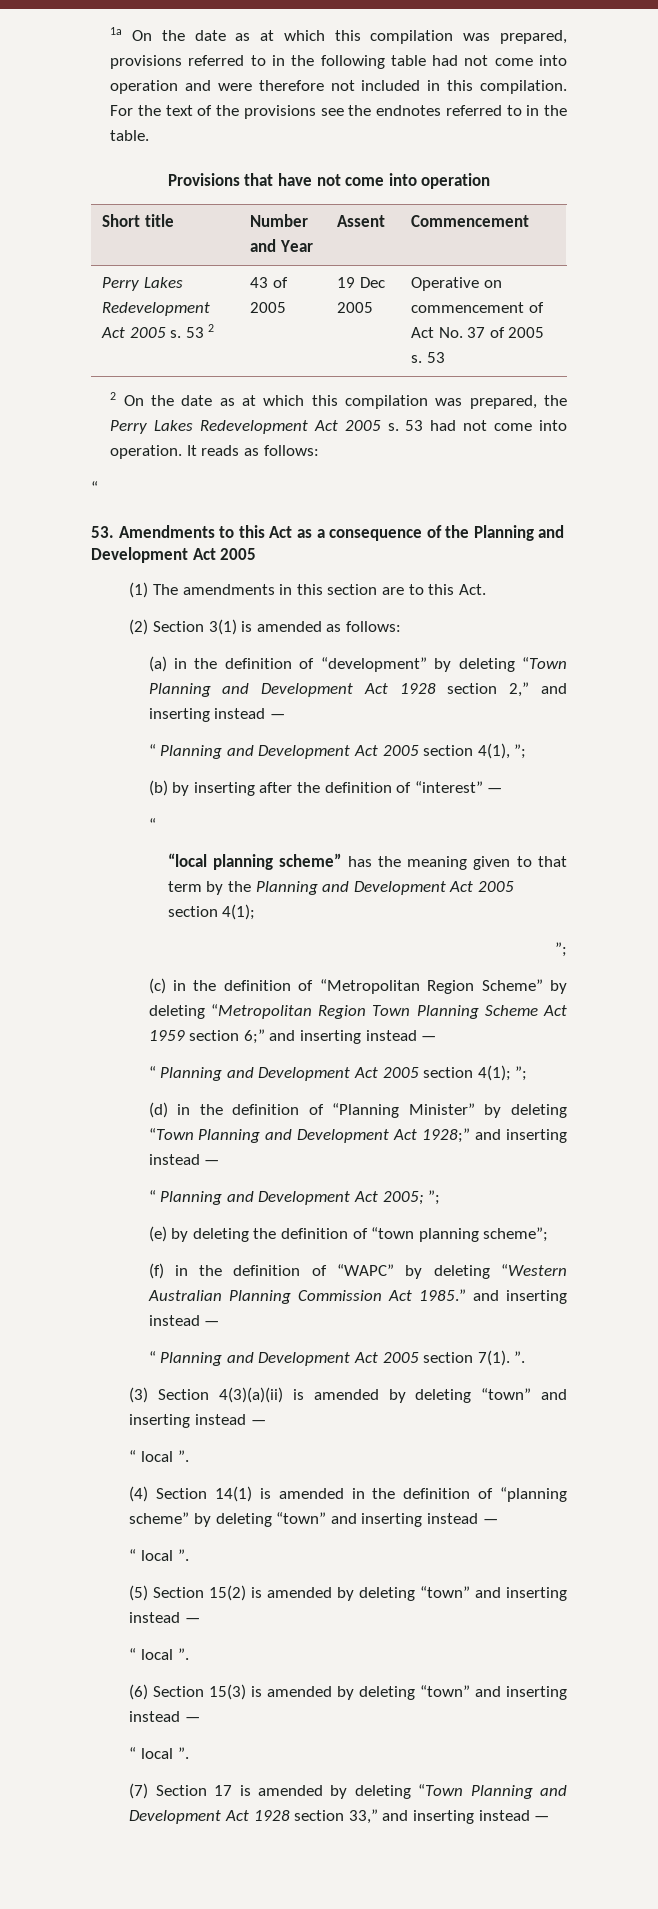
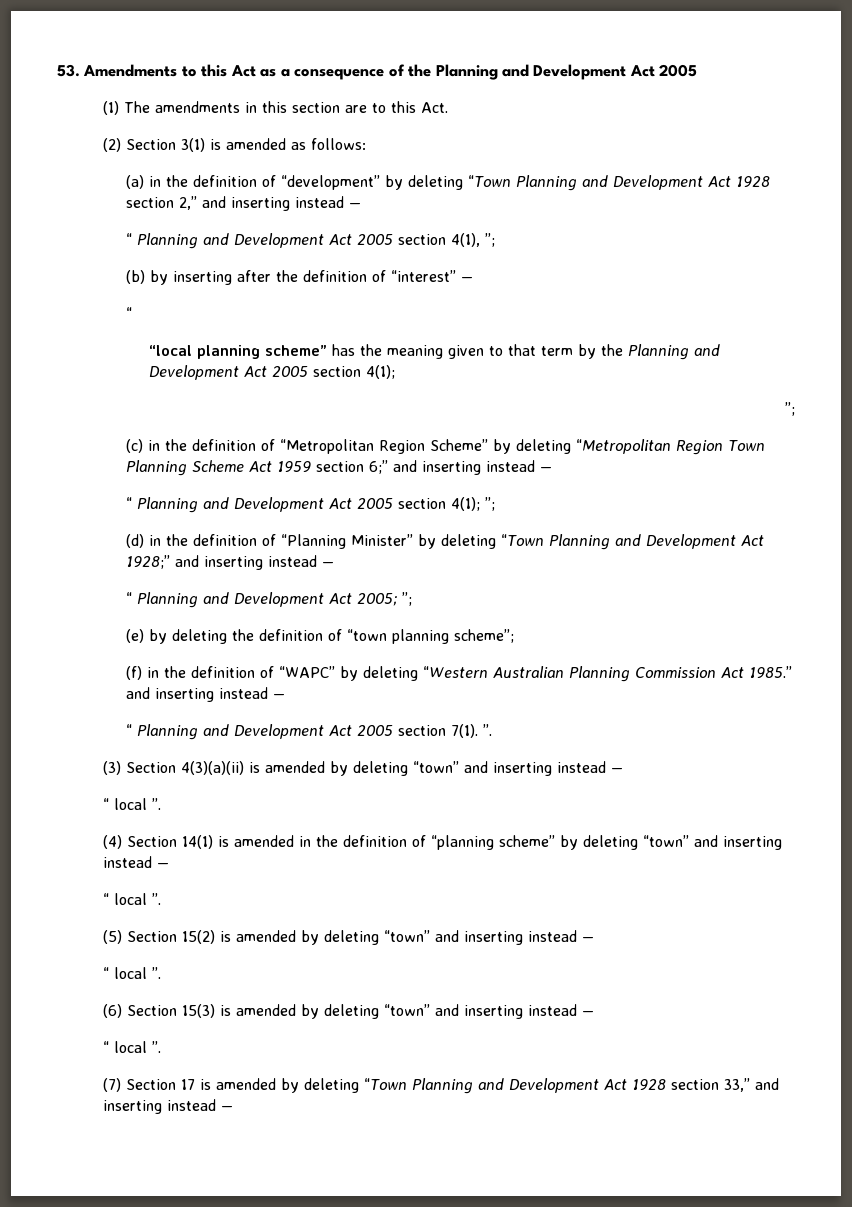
[110,27,567,44] [110,55,567,69] [110,80,567,94] [110,105,568,119] [110,130,150,141] [167,173,491,189] [102,214,174,227] [250,214,309,227] [250,239,313,252] [337,215,386,227] [411,215,530,227] [102,277,183,291] [102,302,211,316] [101,324,215,338] [250,277,288,288] [250,302,287,313] [337,277,385,288] [337,302,374,313] [411,277,502,291] [411,302,544,313] [411,327,545,338] [411,352,445,363] [110,392,567,409] [110,420,567,434] [110,445,319,459] [91,481,98,493] 1a On the date as at which this compilation was prepared, provisions referred to in the following table had not come into operation and were therefore not included in this compilation. For the text of the provisions see the endnotes referred to in the table. // Provisions that have not come into operation // Short title | Number and Year | Assent | Commencement // Perry Lakes Redevelopment Act 2005 s. 53 2 | 43 of 2005 | 19 Dec 2005 | Operative on commencement of Act No. 37 of 2005 s. 53 // 2 On the date as at which this compilation was prepared, the Perry Lakes Redevelopment Act 2005 s. 53 had not come into operation. It reads as follows: // “ // -> (57, 70) none

